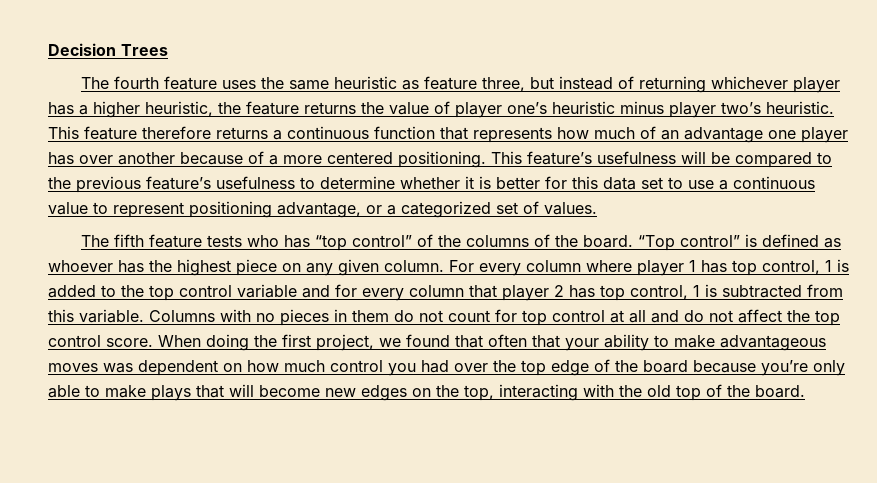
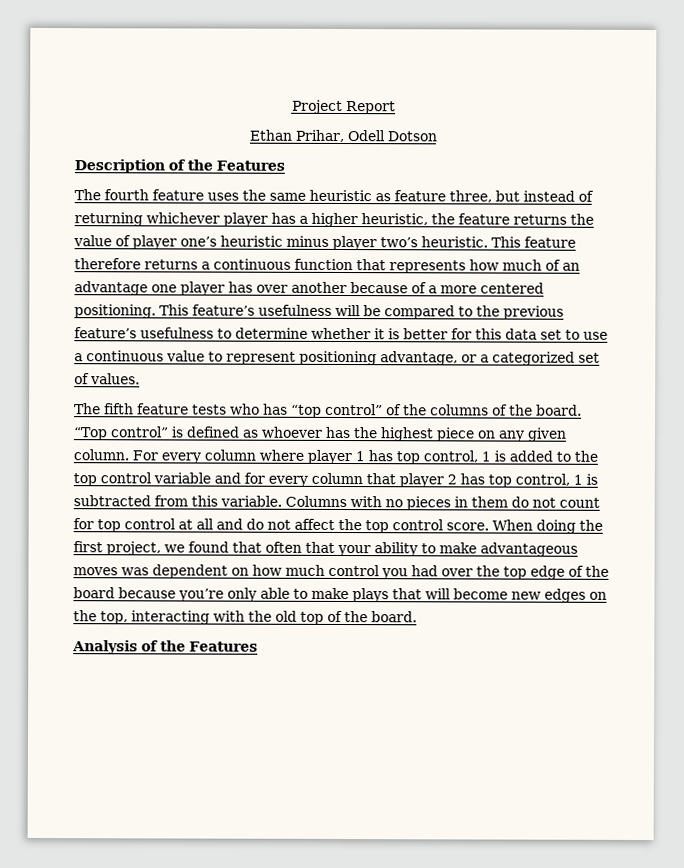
[48,43,168,56] Decision Trees -> [291,99,396,115] [248,129,438,143] [74,159,285,174] Project Report // Ethan Prihar, Odell Dotson // Description of the Features
(805, 391) none -> [72,640,258,655] // Analysis of the Features

